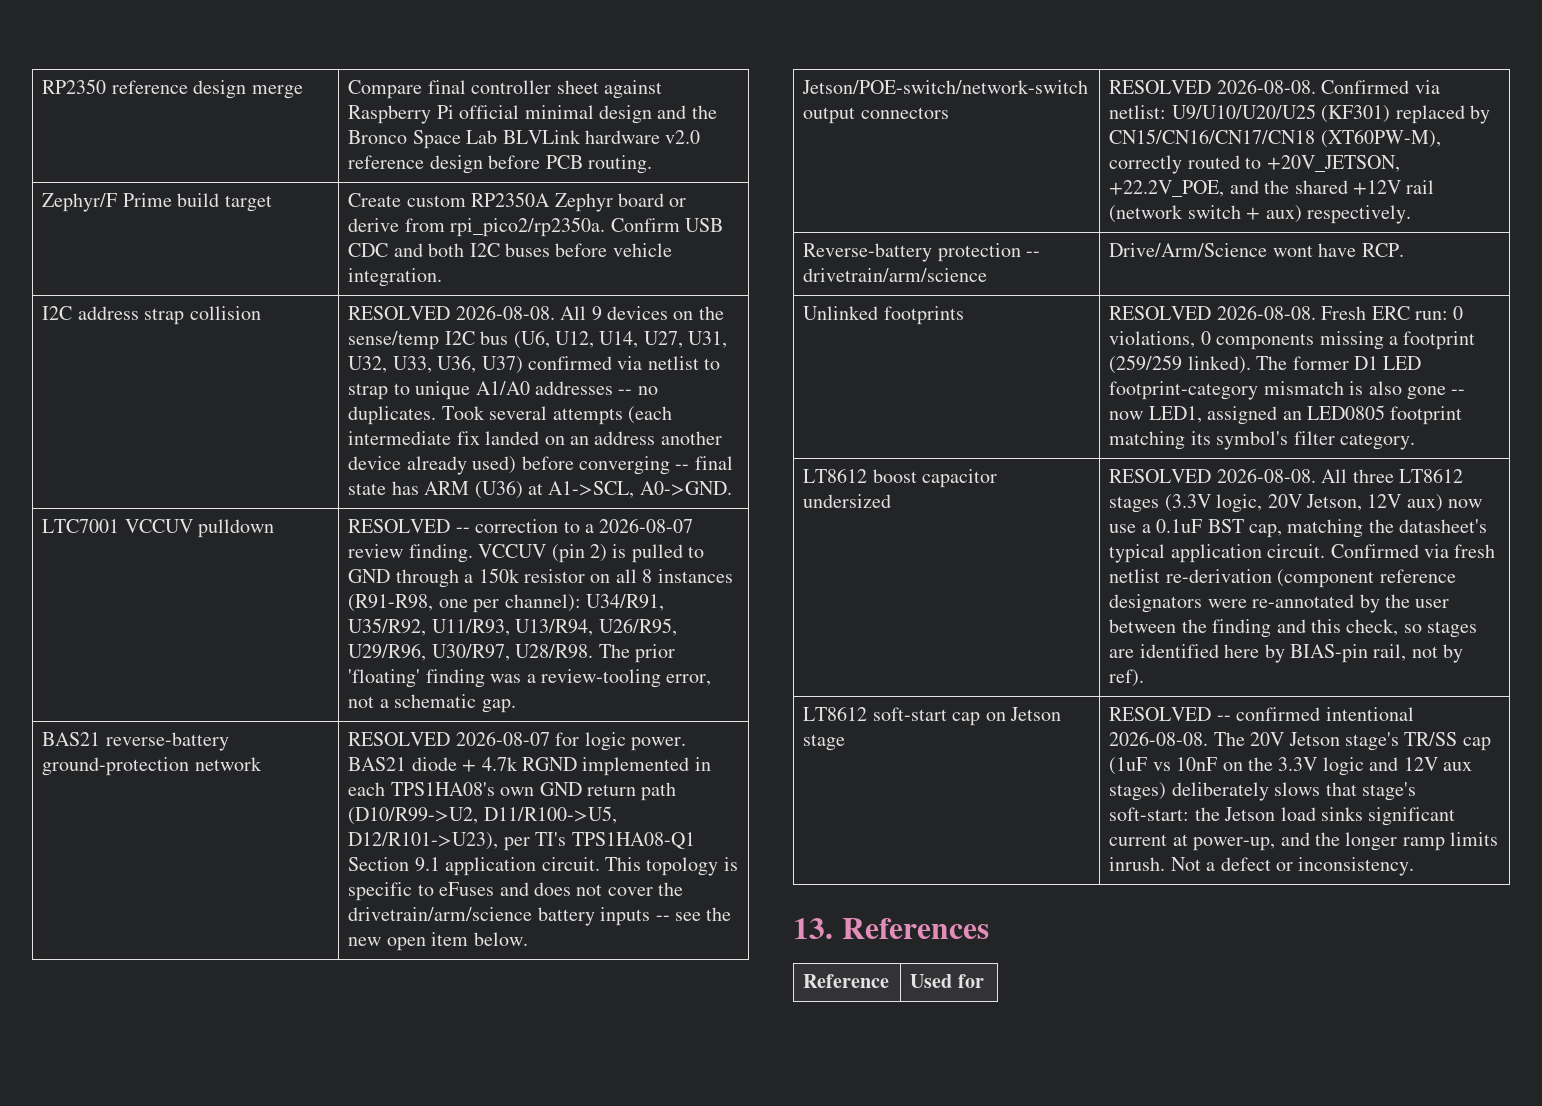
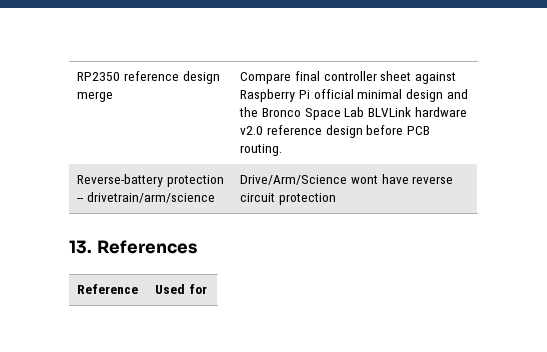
[42,193,272,212] [348,192,687,212] [348,217,724,237] [348,243,672,257] [348,268,443,287] [42,306,261,325] [348,305,724,321] [348,330,728,350] [348,355,721,374] [348,381,658,400] [348,406,673,425] [348,431,722,445] [348,456,733,475] [348,480,732,499] [42,519,275,538] [348,518,694,533] [348,544,705,563] [348,568,733,588] [348,594,665,613] [348,618,677,636] [348,643,676,663] [348,669,712,688] [348,694,516,713] [42,732,229,751] [42,757,262,776] [348,731,687,751] [348,757,711,776] [348,782,677,801] [348,806,617,825] [348,832,695,851] [348,857,738,876] [348,882,684,901] [348,907,732,926] [348,932,528,951] [802,80,1089,94] [803,107,949,124] [1109,79,1440,94] [1109,104,1491,124] [1109,129,1441,148] [1109,155,1400,174] [1109,180,1435,197] [1109,205,1412,224] // Zephyr/F Prime build target | Create custom RP2350A Zephyr board or derive from rpi_pico2/rp2350a. Confirm USB CDC and both I2C buses before vehicle integration. // I2C address strap collision | RESOLVED 2026-08-08. All 9 devices on the sense/temp I2C bus (U6, U12, U14, U27, U31, U32, U33, U36, U37) confirmed via netlist to strap to unique A1/A0 addresses -- no duplicates. Took several attempts (each intermediate fix landed on an address another device already used) before converging -- final state has ARM (U36) at A1->SCL, A0->GND. // LTC7001 VCCUV pulldown | RESOLVED -- correction to a 2026-08-07 review finding. VCCUV (pin 2) is pulled to GND through a 150k resistor on all 8 instances (R91-R98, one per channel): U34/R91, U35/R92, U11/R93, U13/R94, U26/R95, U29/R96, U30/R97, U28/R98. The prior 'floating' finding was a review-tooling error, not a schematic gap. // BAS21 reverse-battery ground-protection network | RESOLVED 2026-08-07 for logic power. BAS21 diode + 4.7k RGND implemented in each TPS1HA08's own GND return path (D10/R99->U2, D11/R100->U5, D12/R101->U23), per TI's TPS1HA08-Q1 Section 9.1 application circuit. This topology is specific to eFuses and does not cover the drivetrain/arm/science battery inputs -- see the new open item below. // Jetson/POE-switch/network-switch output connectors | RESOLVED 2026-08-08. Confirmed via netlist: U9/U10/U20/U25 (KF301) replaced by CN15/CN16/CN17/CN18 (XT60PW-M), correctly routed to +20V_JETSON, +22.2V_POE, and the shared +12V rail (network switch + aux) respectively. -> (283, 150) none
[1361,243,1404,257] [803,306,964,325] [1109,305,1464,320] [1109,331,1476,350] [1109,355,1422,374] [1109,381,1466,400] [1109,405,1463,425] [1109,431,1416,450] [803,468,998,488] [803,494,892,508] [1109,468,1464,483] [1109,494,1483,513] [1109,519,1488,538] [1109,544,1496,563] [1109,569,1456,588] [1109,594,1450,613] [1109,619,1478,638] [1109,644,1464,663] [1109,669,1145,687] [803,706,1062,726] [803,734,846,751] [1109,707,1414,721] [1109,731,1491,751] [1109,757,1473,776] [1109,782,1417,801] [1109,807,1456,826] [1109,832,1499,851] [1109,857,1415,876] RCP. // Unlinked footprints | RESOLVED 2026-08-08. Fresh ERC run: 0 violations, 0 components missing a footprint (259/259 linked). The former D1 LED footprint-category mismatch is also gone -- now LED1, assigned an LED0805 footprint matching its symbol's filter category. // LT8612 boost capacitor undersized | RESOLVED 2026-08-08. All three LT8612 stages (3.3V logic, 20V Jetson, 12V aux) now use a 0.1uF BST cap, matching the datasheet's typical application circuit. Confirmed via fresh netlist re-derivation (component reference designators were re-annotated by the user between the finding and this check, so stages are identified here by BIAS-pin rail, not by ref). // LT8612 soft-start cap on Jetson stage | RESOLVED -- confirmed intentional 2026-08-08. The 20V Jetson stage's TR/SS cap (1uF vs 10nF on the 3.3V logic and 12V aux stages) deliberately slows that stage's soft-start: the Jetson load sinks significant current at power-up, and the longer ramp limits inrush. Not a defect or inconsistency. -> [412,176,454,184] [240,193,336,205] reverse circuit protection

